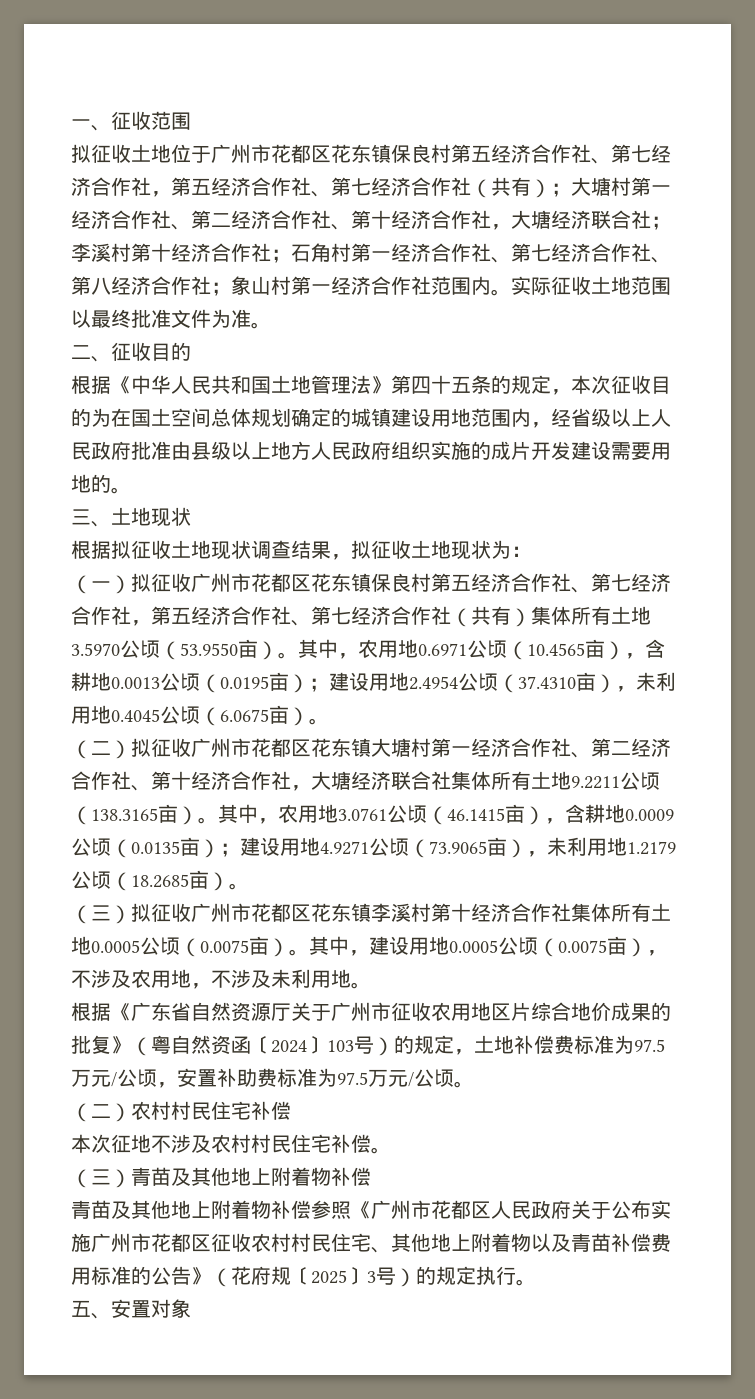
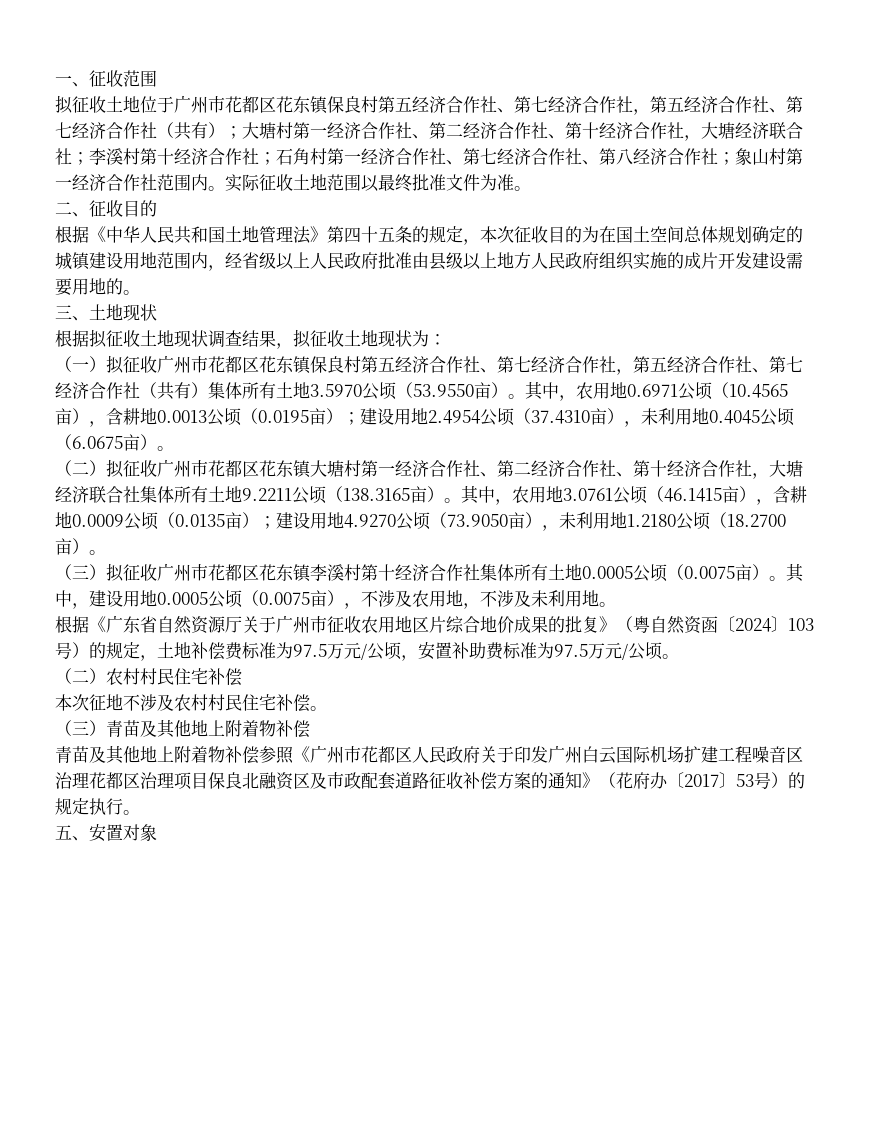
[320,837,676,858] [71,871,189,891] 4.9271公顷（73.9065亩），未利用地1.2179公顷（18.2685 -> [344,512,786,531] 4.9270公顷（73.9050亩），未利用地1.2180公顷（18.2700
[611,1200,671,1219] [71,1233,671,1253] [71,1266,376,1287] 公布实施广州市花都区征收农村村民住宅、其他地上附着物以及青苗补偿费用标准的公告》（花府规〔2025〕3 -> [514,745,803,764] [55,772,754,790] 印发广州白云国际机场扩建工程噪音区治理花都区治理项目保良北融资区及市政配套道路征收补偿方案的通知》（花府办〔2017〕53

